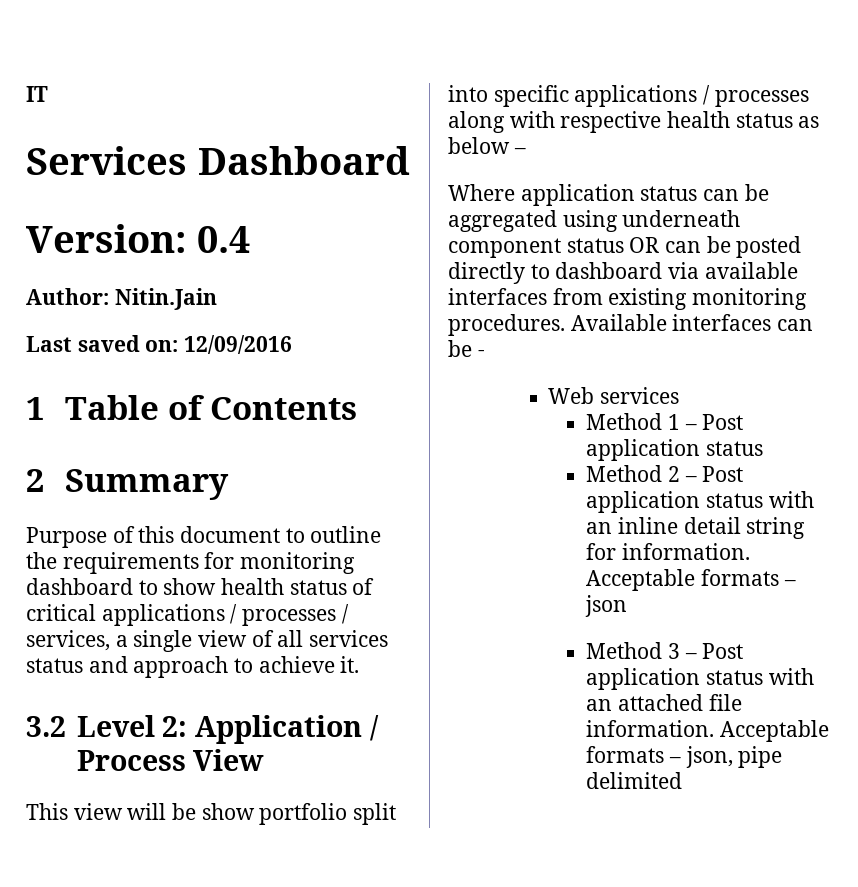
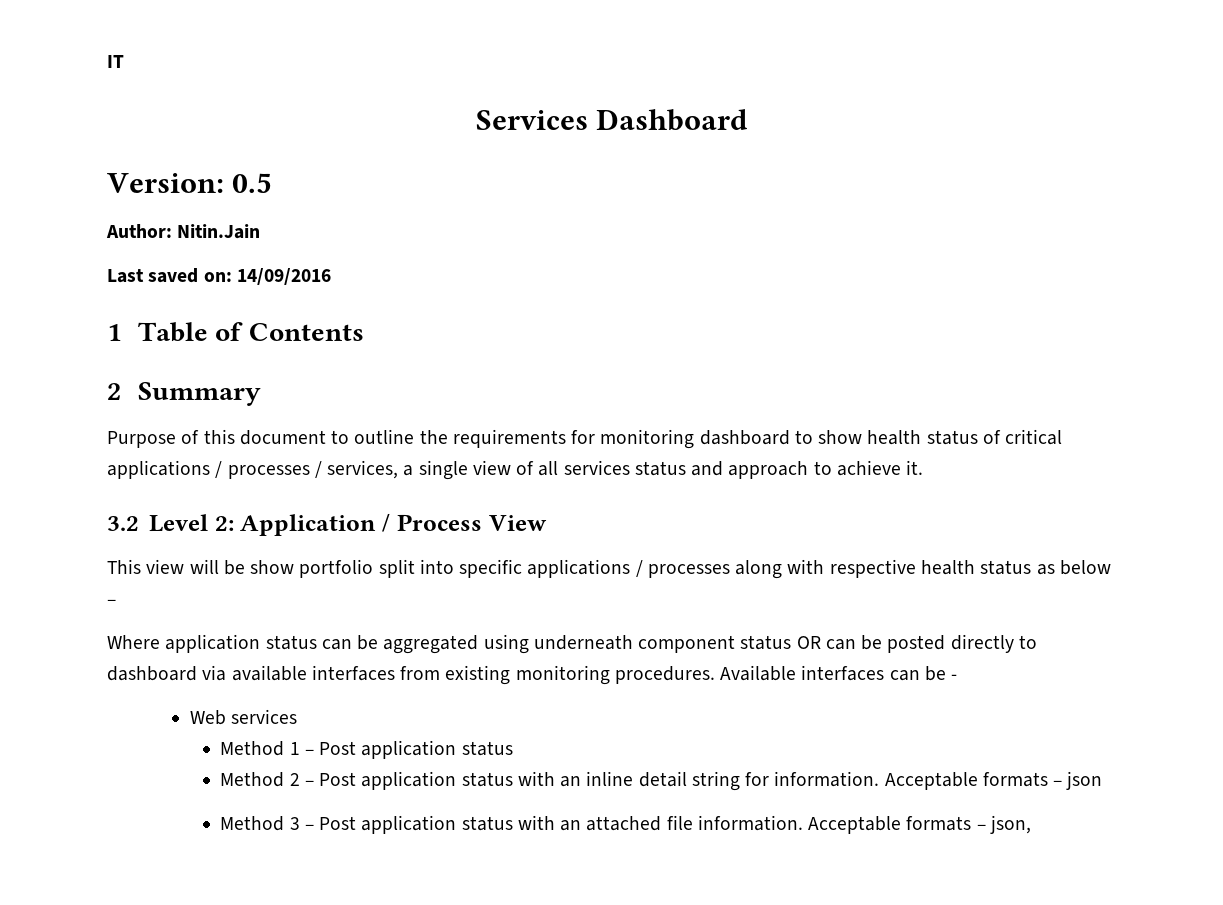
[197,226,251,253] 0.4 -> [232,173,273,193] 0.5
[184,335,293,354] 12/09/2016 -> [236,268,331,285] 14/09/2016
[738,746,783,768] [586,772,683,789] pipe delimited -> (1031, 824) none

